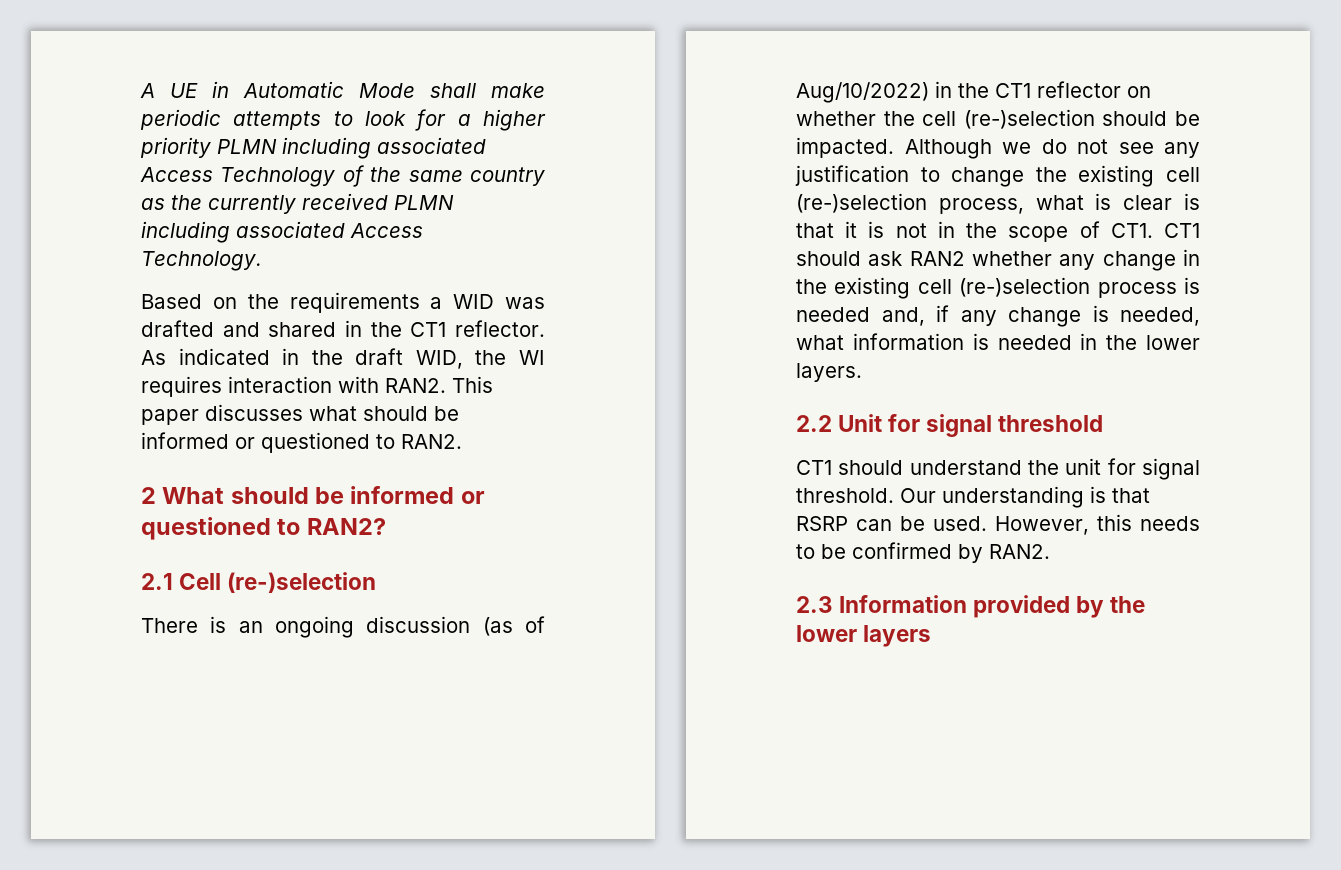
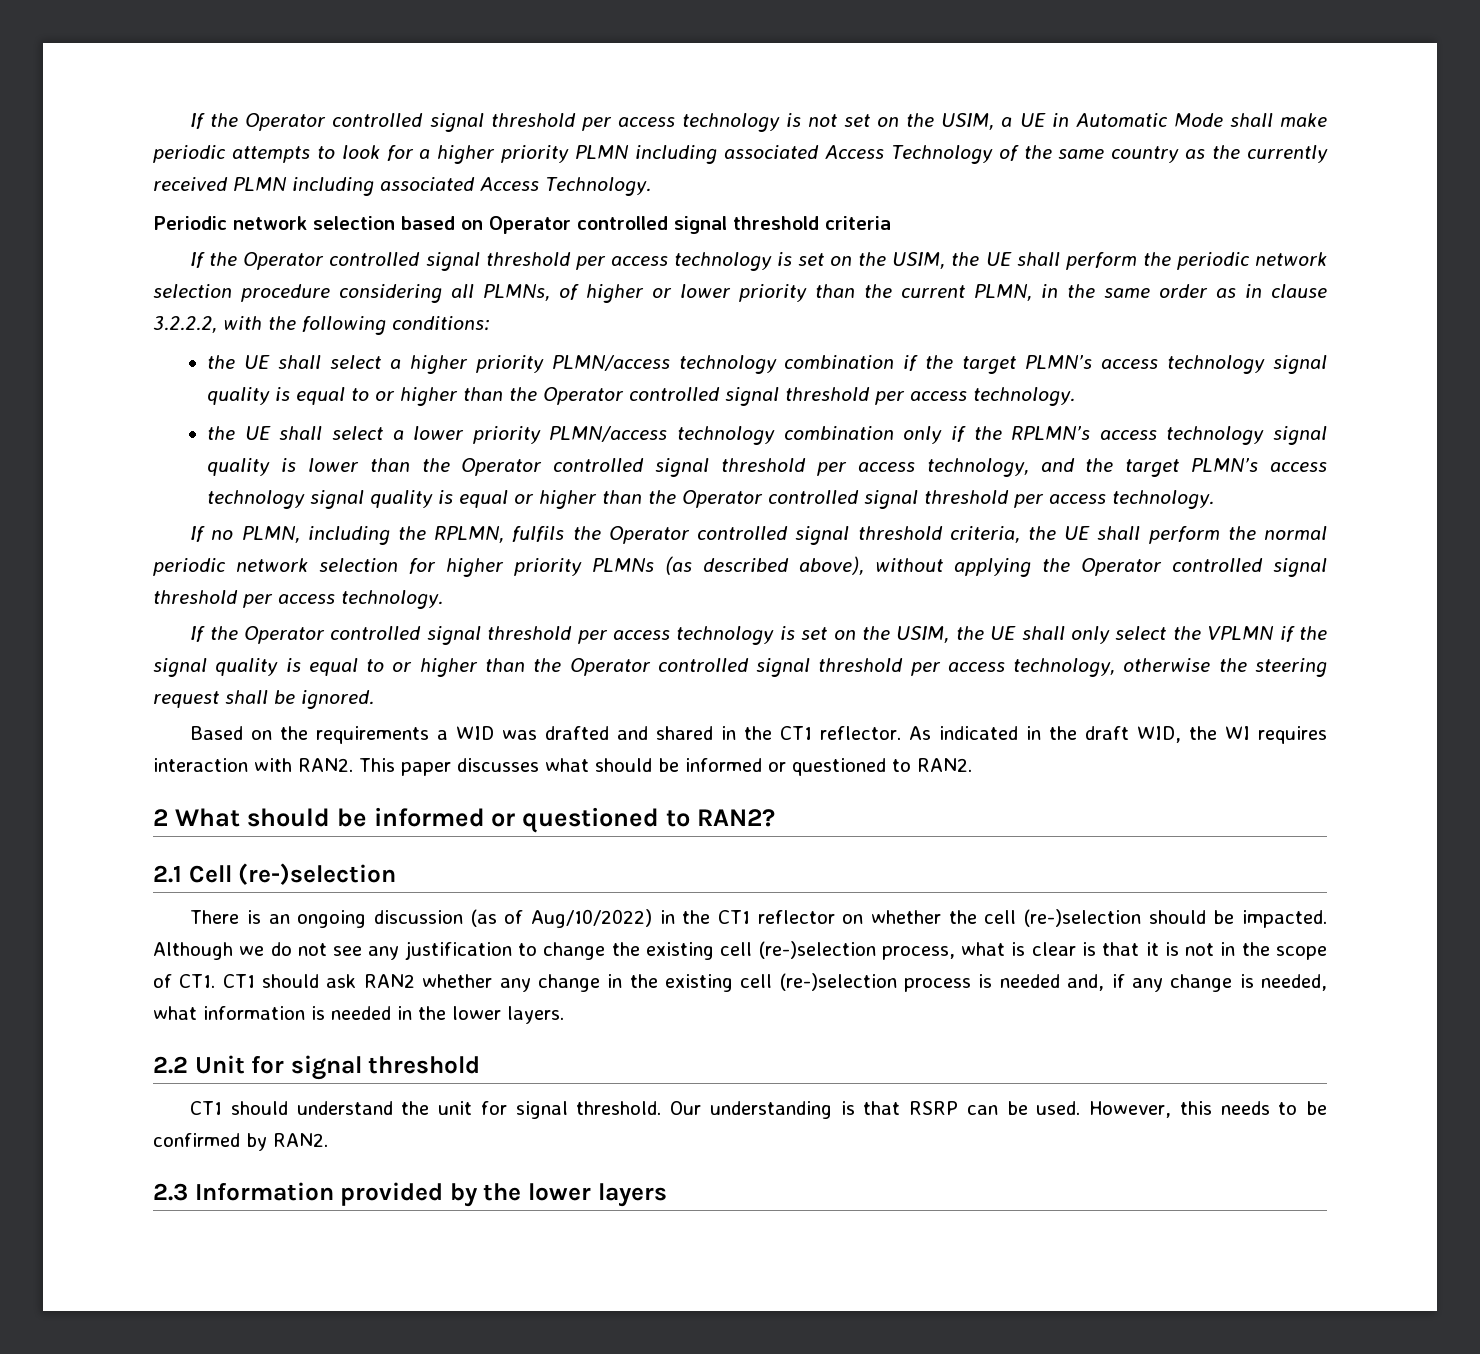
[140,83,155,98] A -> [190,113,1013,132] If the Operator controlled signal threshold per access technology is not set on the USIM, a
(262, 261) none -> [153,216,891,234] [190,252,1327,271] [153,284,1327,303] [153,316,490,335] [206,355,1328,374] [206,387,1075,406] [206,426,1328,445] [206,458,1328,477] [206,490,1214,509] [190,526,1327,545] [153,556,1327,577] [153,590,443,609] [190,626,1327,645] [153,658,1328,677] [153,690,374,709] // Periodic network selection based on Operator controlled signal threshold criteria // If the Operator controlled signal threshold per access technology is set on the USIM, the UE shall perform the periodic network selection procedure considering all PLMNs, of higher or lower priority than the current PLMN, in the same order as in clause 3.2.2.2, with the following conditions: // the UE shall select a higher priority PLMN/access technology combination if the target PLMN’s access technology signal quality is equal to or higher than the Operator controlled signal threshold per access technology. // the UE shall select a lower priority PLMN/access technology combination only if the RPLMN’s access technology signal quality is lower than the Operator controlled signal threshold per access technology, and the target PLMN’s access technology signal quality is equal or higher than the Operator controlled signal threshold per access technology. // If no PLMN, including the RPLMN, fulfils the Operator controlled signal threshold criteria, the UE shall perform the normal periodic network selection for higher priority PLMNs (as described above), without applying the Operator controlled signal threshold per access technology. // If the Operator controlled signal threshold per access technology is set on the USIM, the UE shall only select the VPLMN if the signal quality is equal to or higher than the Operator controlled signal threshold per access technology, otherwise the steering request shall be ignored.

